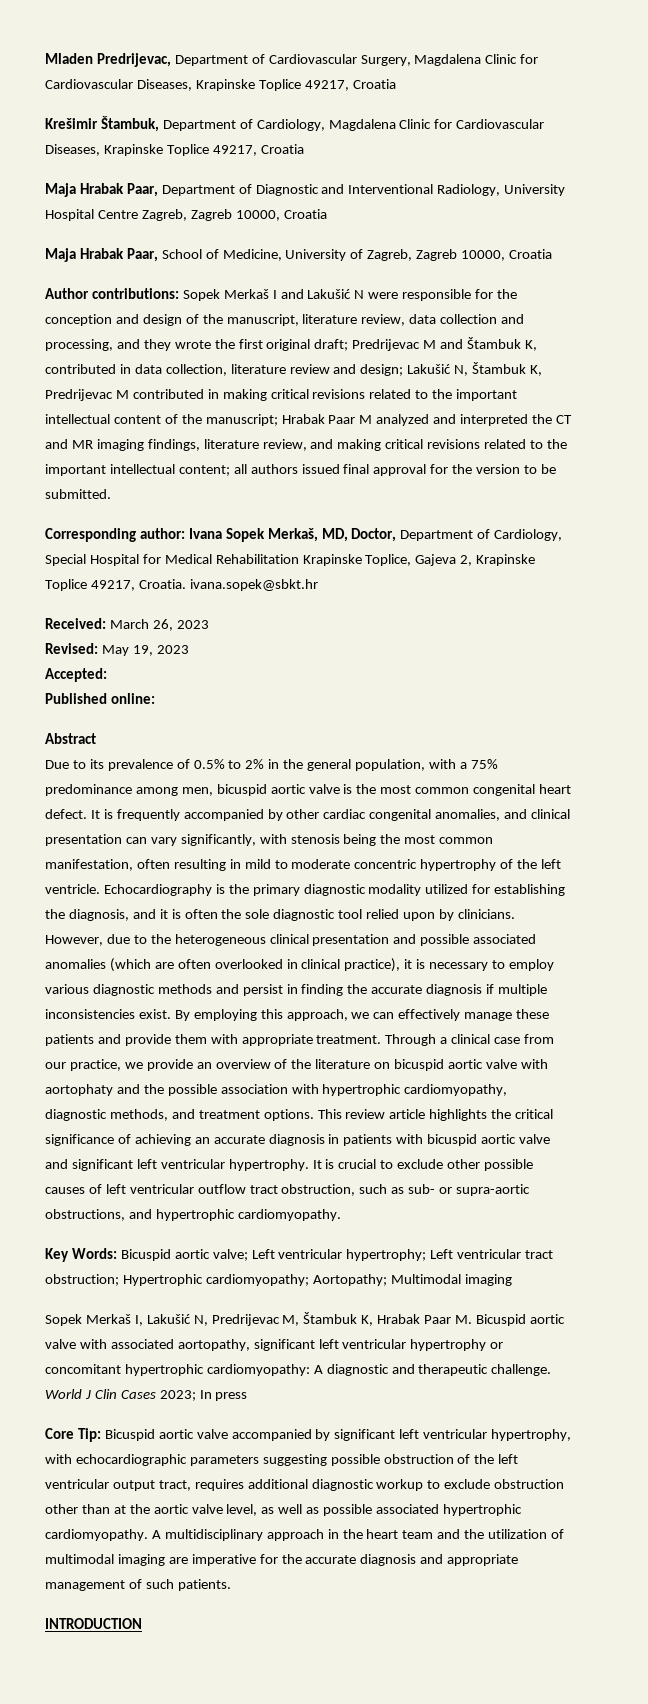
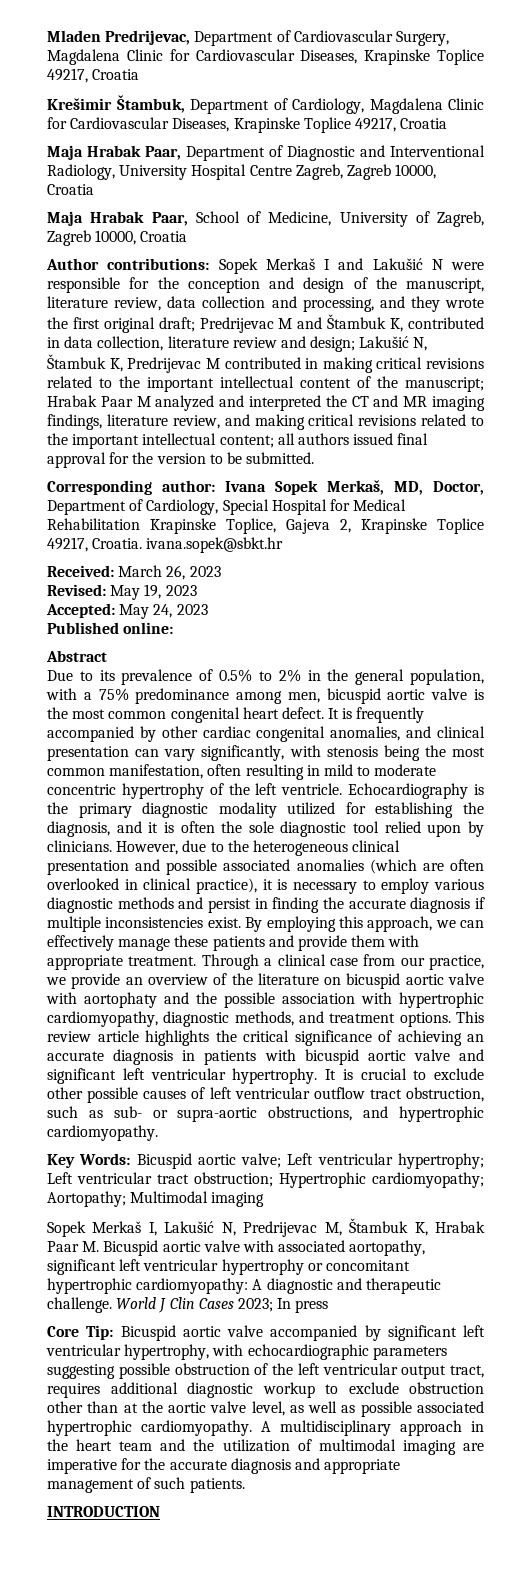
(107, 675) none -> [119,604,208,619] May 24, 2023

